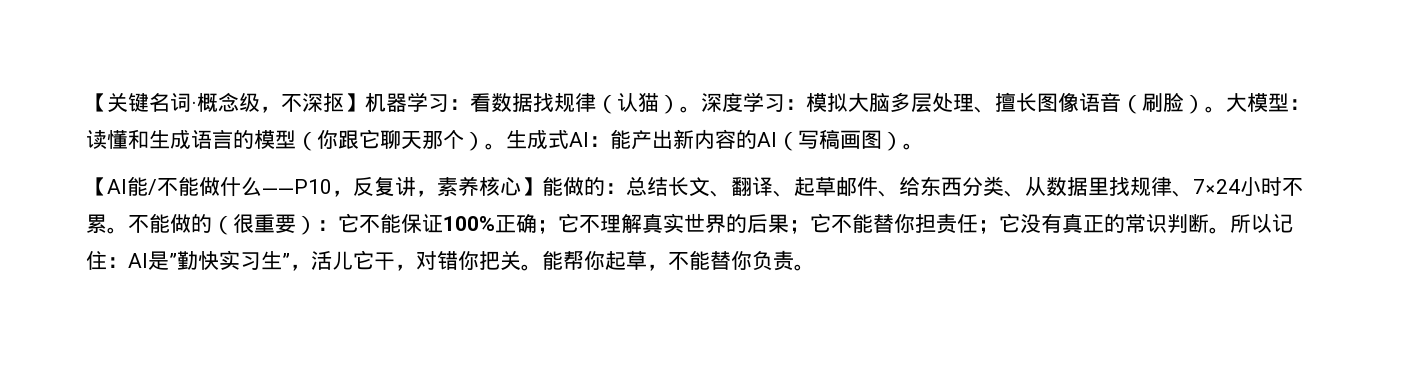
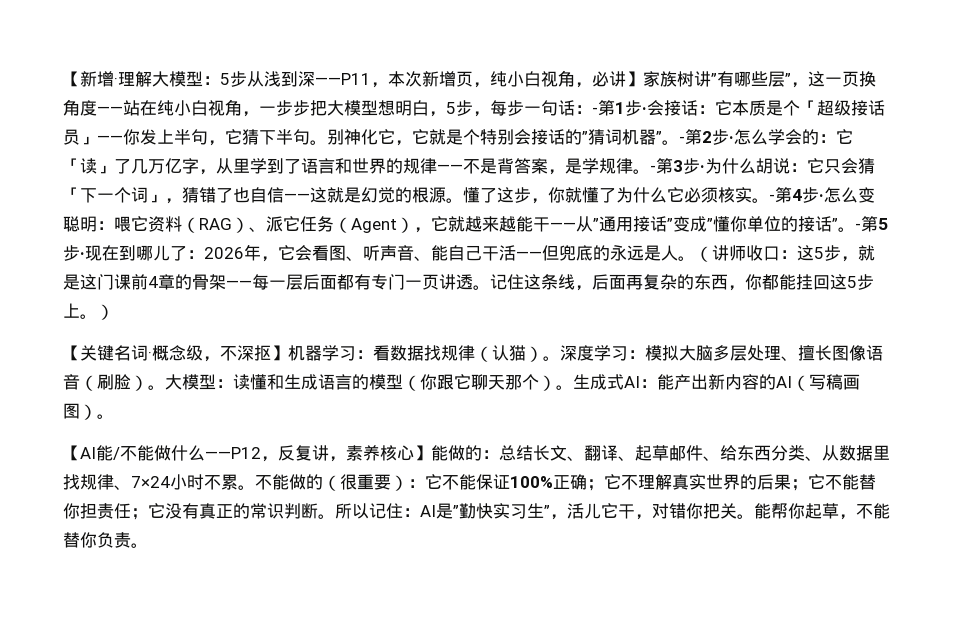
[86,93,107,112] 【 -> [63,70,876,88] [63,99,885,117] [63,129,853,146] [63,158,875,175] [63,187,875,204] [63,216,888,233] [63,244,875,262] [63,274,874,291] [63,303,114,320] [63,345,80,361] 【新增·理解大模型：5步从浅到深——P11，本次新增页，纯小白视角，必讲】家族树讲”有哪些层”，这一页换角度——站在纯小白视角，一步步把大模型想明白，5步，每步一句话：-第1步·会接话：它本质是个「超级接话员」——你发上半句，它猜下半句。别神化它，它就是个特别会接话的”猜词机器”。-第2步·怎么学会的：它「读」了几万亿字，从里学到了语言和世界的规律——不是背答案，是学规律。-第3步·为什么胡说：它只会猜「下一个词」，猜错了也自信——这就是幻觉的根源。懂了这步，你就懂了为什么它必须核实。-第4步·怎么变聪明：喂它资料（RAG）、派它任务（Agent），它就越来越能干——从”通用接话”变成”懂你单位的接话”。-第5步·现在到哪儿了：2026年，它会看图、听声音、能自己干活——但兜底的永远是人。（讲师收口：这5步，就是这门课前4章的骨架——每一层后面都有专门一页讲透。记住这条线，后面再复杂的东西，你都能挂回这5步上。） // 【
[262,179,332,194] ——P10 -> [205,447,261,459] ——P12

